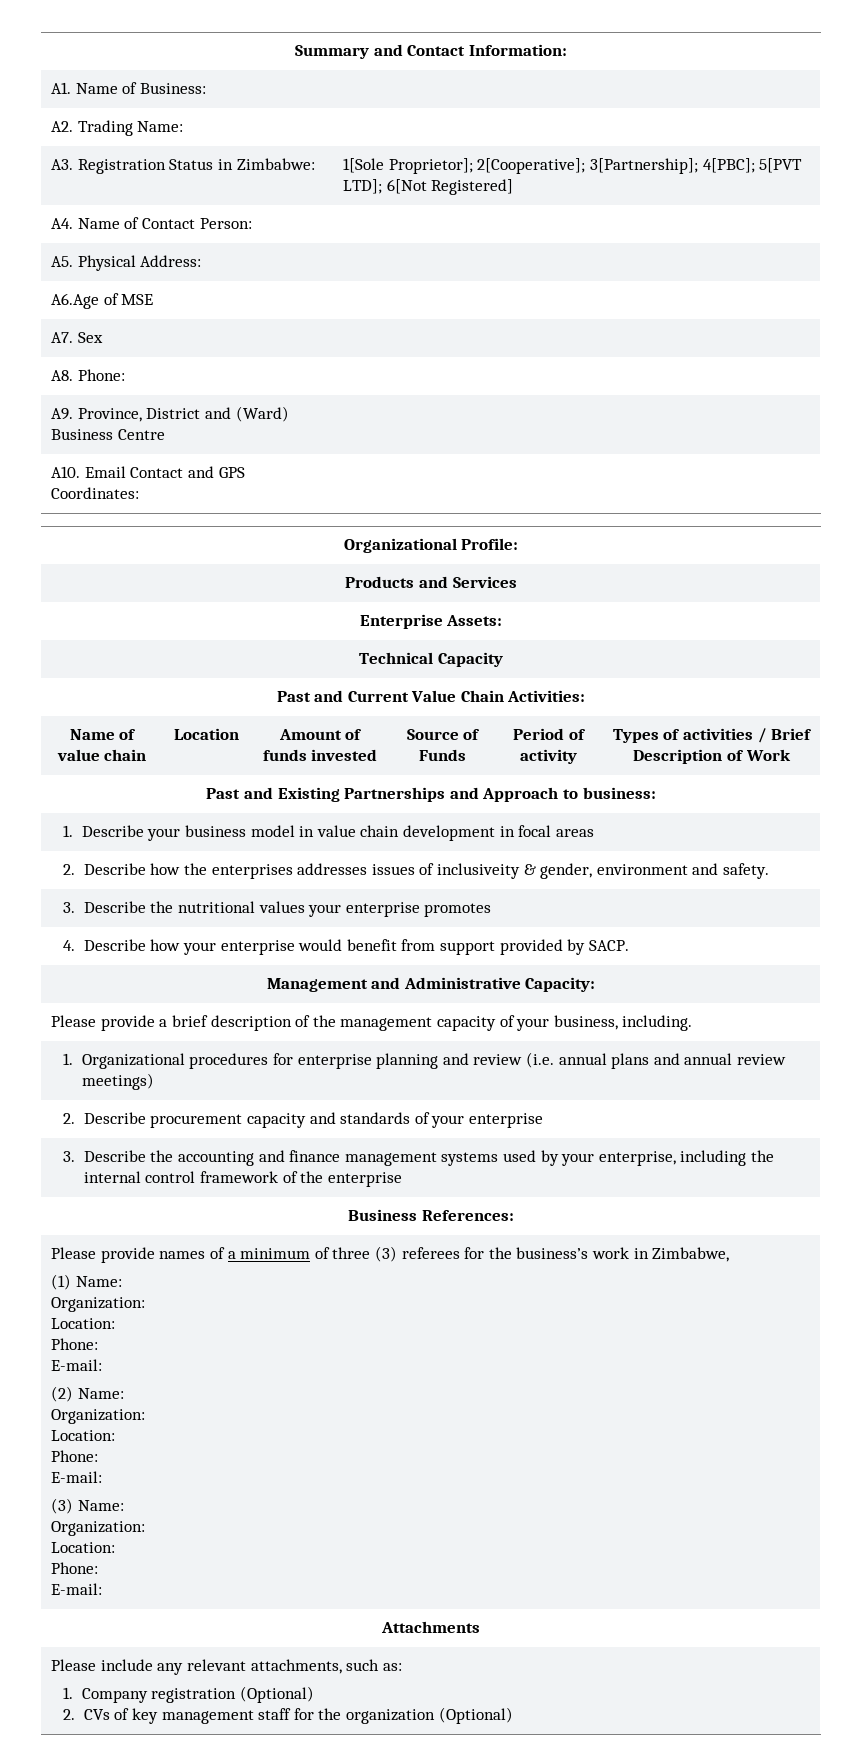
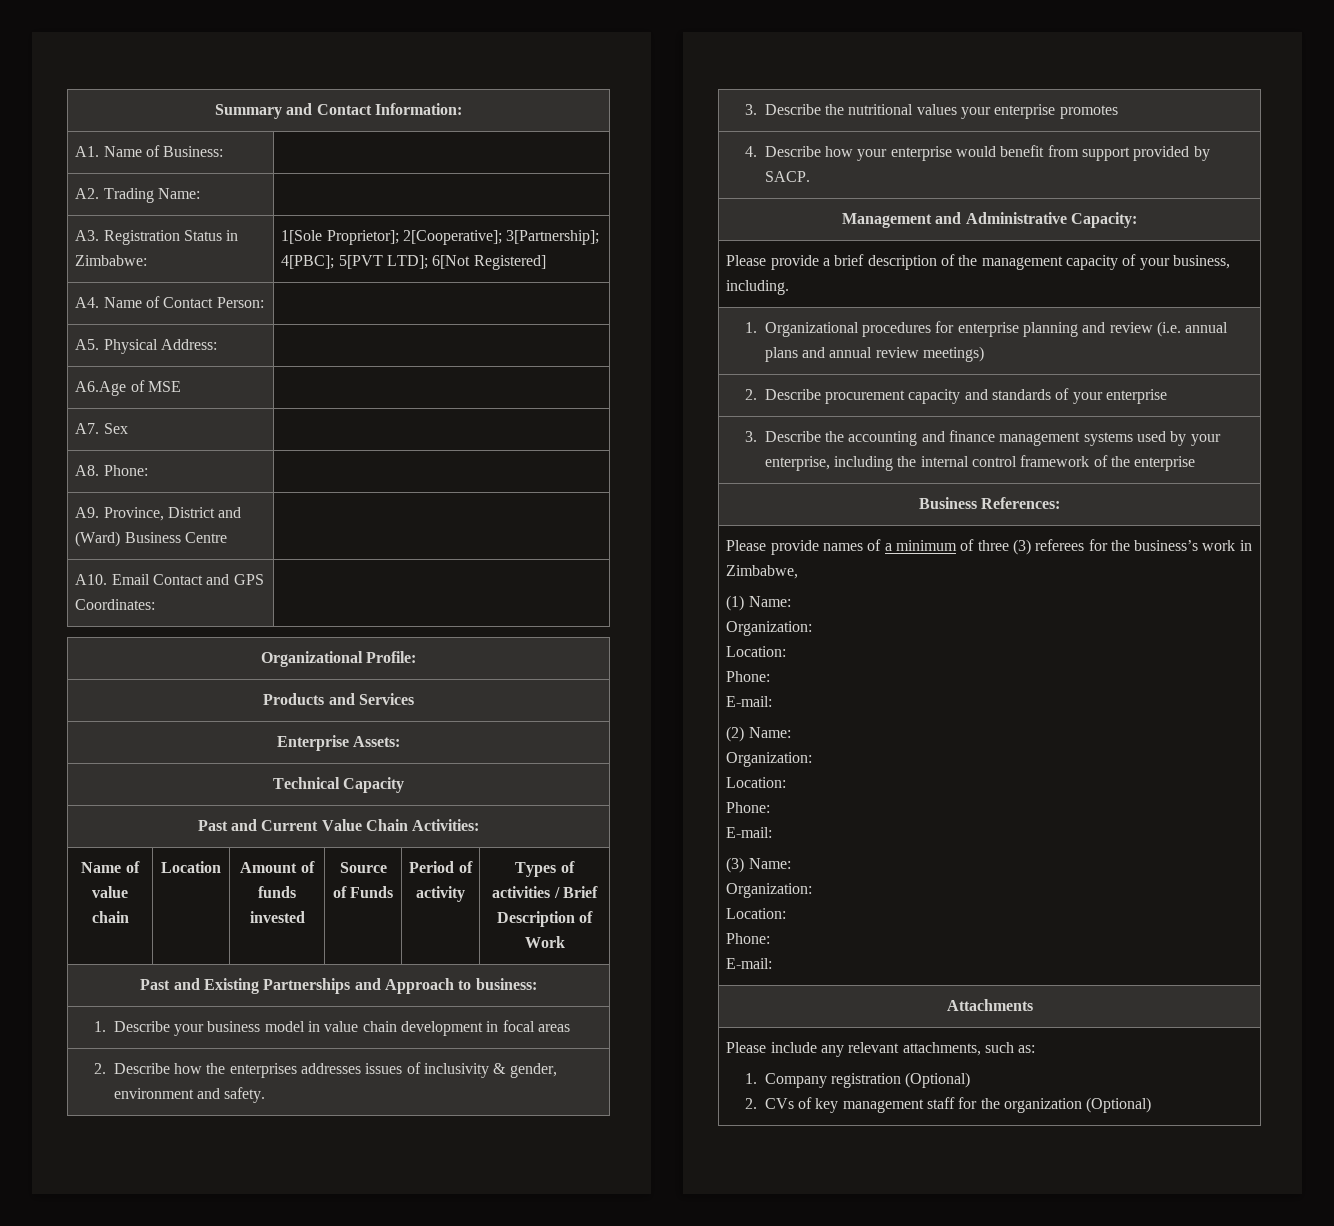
[437,863,521,879] inclusiveity -> [423,1063,489,1078] inclusivity

